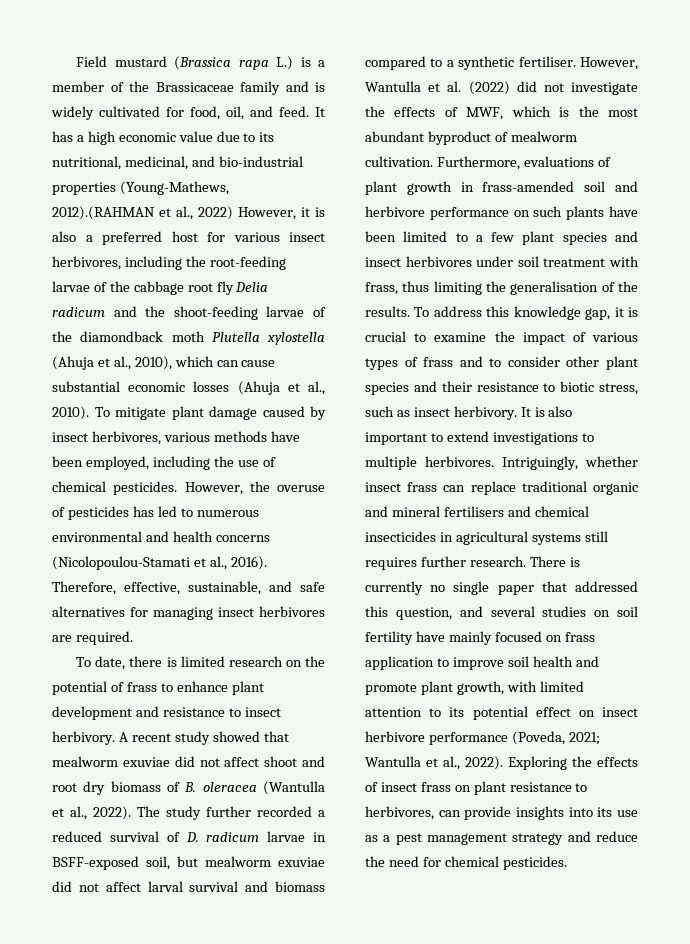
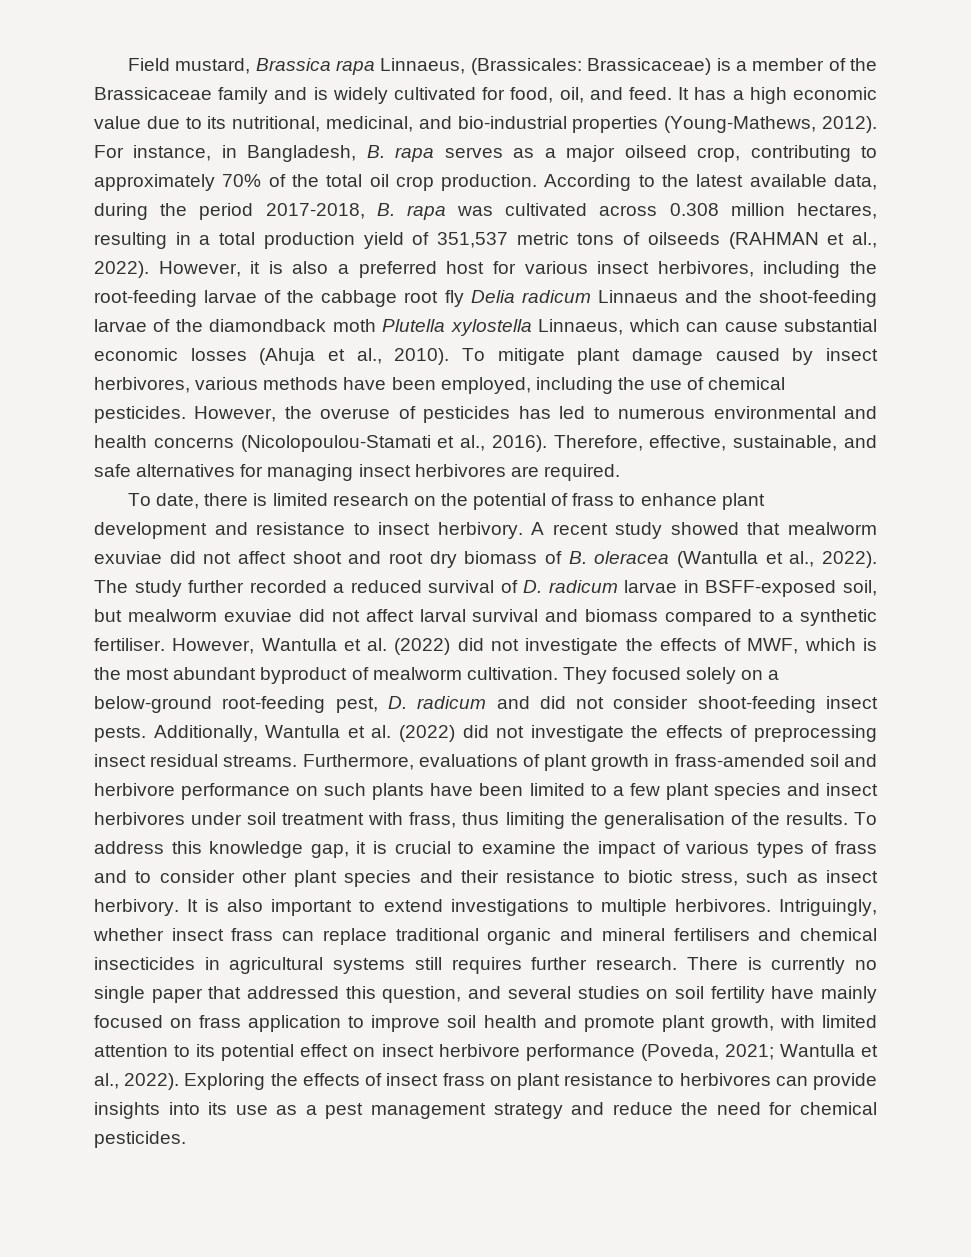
[114,56,294,70] mustard (Brassica rapa L.) -> [175,58,712,75] mustard, Brassica rapa Linnaeus, (Brassicales: Brassicaceae)
[52,206,233,220] 2012).(RAHMAN et al., 2022) -> [822,116,877,133] [94,145,877,162] [94,174,877,191] [94,203,877,220] [94,232,877,249] [94,261,149,278] 2012). For instance, in Bangladesh, B. rapa serves as a major oilseed crop, contributing to approximately 70% of the total oil crop production. According to the latest available data, during the period 2017-2018, B. rapa was cultivated across 0.308 million hectares, resulting in a total production yield of 351,537 metric tons of oilseeds (RAHMAN et al., 2022).
(105, 312) none -> [597,290,678,303] Linnaeus
[52,356,172,370] (Ahuja et al., 2010), -> [538,319,624,335] Linnaeus,
(433, 161) none -> [562,667,780,684] [94,696,878,713] [94,725,877,742] [94,754,298,767] They focused solely on a below-ground root-feeding pest, D. radicum and did not consider shoot-feeding insect pests. Additionally, Wantulla et al. (2022) did not investigate the effects of preprocessing insect residual streams.
[365,806,434,820] herbivores, -> [679,1073,771,1086] herbivores

